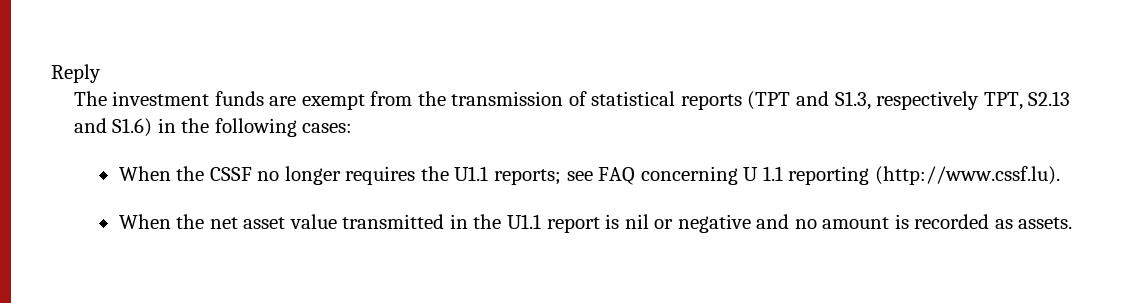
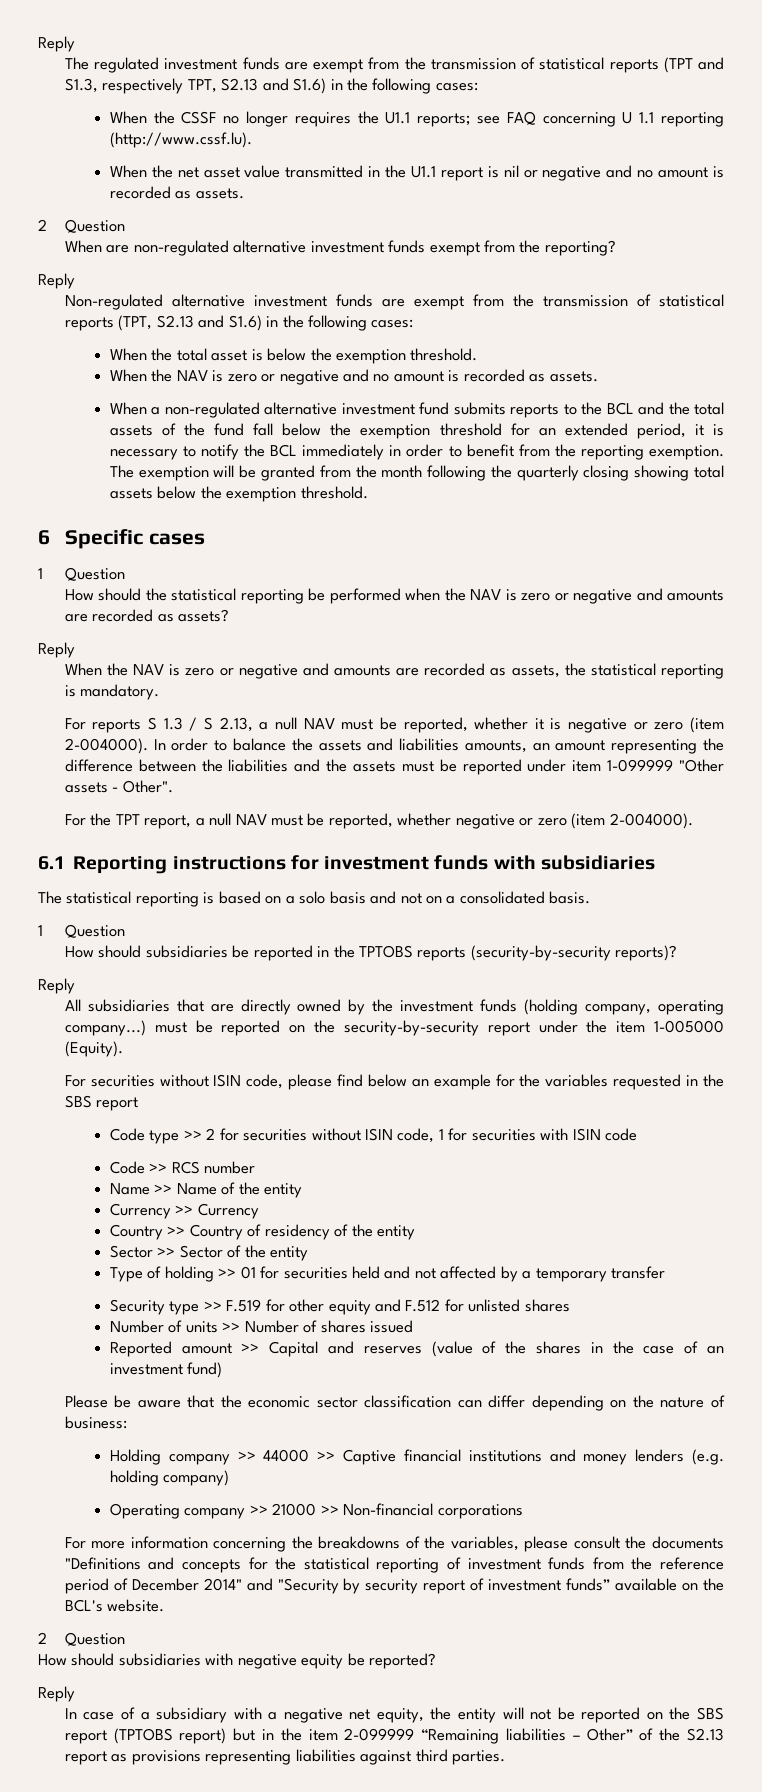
(107, 98) none -> [94,57,160,73] regulated
(1073, 223) none -> [38,219,125,233] [64,240,616,256] [38,273,75,289] [64,294,724,310] [64,315,414,331] [109,348,478,364] [109,369,598,385] [109,402,724,418] [109,423,724,439] [109,444,724,460] [109,465,724,481] [109,486,368,502] [38,529,205,549] [38,567,125,581] [64,588,725,604] [64,609,230,622] [38,642,75,658] [64,663,724,679] [64,684,160,700] [64,717,725,733] [64,738,725,754] [64,759,725,775] [64,780,173,793] [64,813,693,829] [38,855,655,874] [38,891,591,907] [38,924,125,938] [64,945,678,961] [38,978,75,994] [64,999,725,1015] [64,1020,725,1036] [64,1041,123,1057] [64,1074,724,1090] [64,1095,139,1111] [109,1128,638,1144] [109,1161,256,1174] [109,1182,303,1198] [109,1203,259,1219] [109,1224,416,1240] [109,1245,309,1261] [109,1266,666,1282] [109,1299,570,1315] [109,1320,414,1333] [109,1341,724,1357] [109,1362,223,1378] [64,1395,725,1411] [64,1416,127,1429] [109,1449,725,1465] [109,1470,230,1486] [109,1503,523,1519] [64,1536,725,1552] [64,1557,724,1573] [64,1578,725,1594] [64,1599,165,1612] [38,1632,125,1646] [38,1653,437,1669] [38,1686,75,1702] [64,1707,725,1723] [64,1728,725,1744] [64,1749,506,1765] // 2 Question // When are non-regulated alternative investment funds exempt from the reporting? // Reply // Non-regulated alternative investment funds are exempt from the transmission of statistical reports (TPT, S2.13 and S1.6) in the following cases: // When the total asset is below the exemption threshold. // When the NAV is zero or negative and no amount is recorded as assets. // When a non-regulated alternative investment fund submits reports to the BCL and the total assets of the fund fall below the exemption threshold for an extended period, it is necessary to notify the BCL immediately in order to benefit from the reporting exemption. The exemption will be granted from the month following the quarterly closing showing total assets below the exemption threshold. // 6 Specific cases // 1 Question // How should the statistical reporting be performed when the NAV is zero or negative and amounts are recorded as assets? // Reply // When the NAV is zero or negative and amounts are recorded as assets, the statistical reporting is mandatory. // For reports S 1.3 / S 2.13, a null NAV must be reported, whether it is negative or zero (item 2-004000). In order to balance the assets and liabilities amounts, an amount representing the difference between the liabilities and the assets must be reported under item 1-099999 "Other assets - Other". // For the TPT report, a null NAV must be reported, whether negative or zero (item 2-004000). // 6.1 Reporting instructions for investment funds with subsidiaries // The statistical reporting is based on a solo basis and not on a consolidated basis. // 1 Question // How should subsidiaries be reported in the TPTOBS reports (security-by-security reports)? // Reply // All subsidiaries that are directly owned by the investment funds (holding company, operating company...) must be reported on the security-by-security report under the item 1-005000 (Equity). // For securities without ISIN code, please find below an example for the variables requested in the SBS report // Code type >> 2 for securities without ISIN code, 1 for securities with ISIN code // Code >> RCS number // Name >> Name of the entity // Currency >> Currency // Country >> Country of residency of the entity // Sector >> Sector of the entity // Type of holding >> 01 for securities held and not affected by a temporary transfer // Security type >> F.519 for other equity and F.512 for unlisted shares // Number of units >> Number of shares issued // Reported amount >> Capital and reserves (value of the shares in the case of an investment fund) // Please be aware that the economic sector classification can differ depending on the nature of business: // Holding company >> 44000 >> Captive financial institutions and money lenders (e.g. holding company) // Operating company >> 21000 >> Non-financial corporations // For more information concerning the breakdowns of the variables, please consult the documents "Definitions and concepts for the statistical reporting of investment funds from the reference period of December 2014" and "Security by security report of investment funds” available on the BCL's website. // 2 Question // How should subsidiaries with negative equity be reported? // Reply // In case of a subsidiary with a negative net equity, the entity will not be reported on the SBS report (TPTOBS report) but in the item 2-099999 “Remaining liabilities – Other” of the S2.13 report as provisions representing liabilities against third parties.

